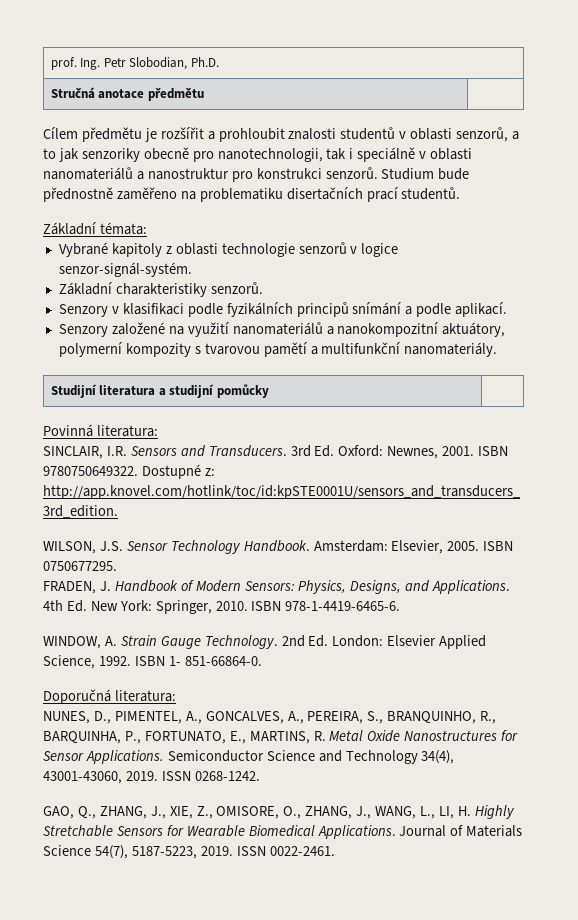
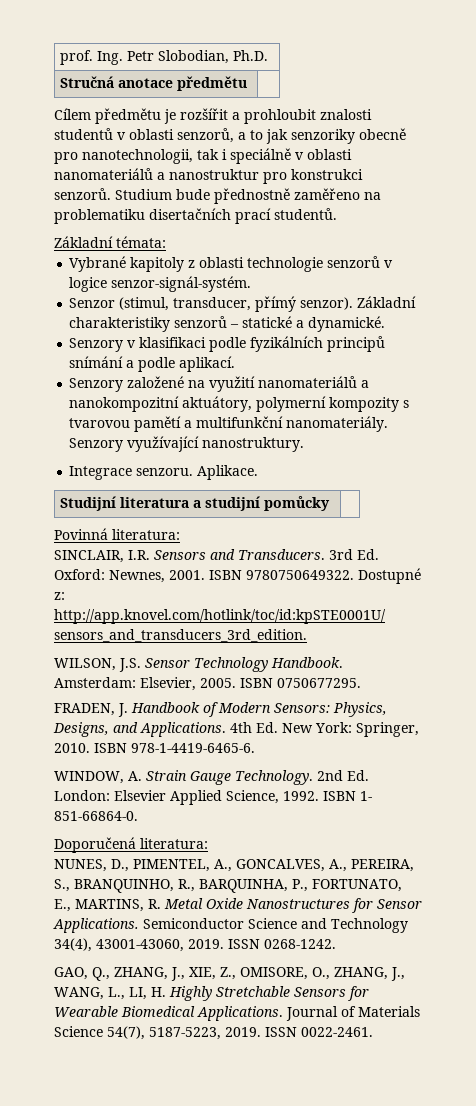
[58,282,263,297] Základní charakteristiky senzorů. -> [69,296,417,312] [69,316,386,332] Senzor (stimul, transducer, přímý senzor). Základní charakteristiky senzorů – statické a dynamické.
(498, 349) none -> [69,436,305,452] [69,465,259,480] Senzory využívající nanostruktury. // Integrace senzoru. Aplikace.
[43,689,111,704] Doporučná -> [54,837,136,853] Doporučená

